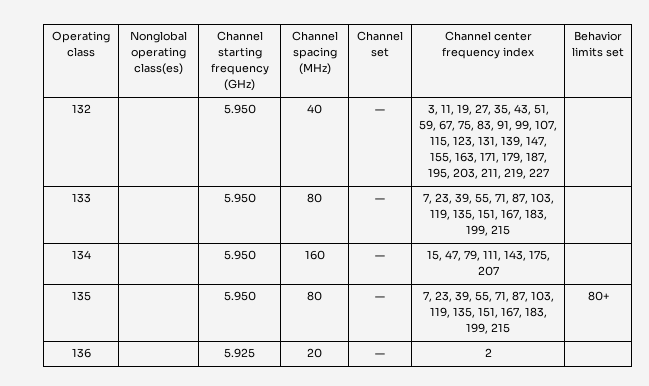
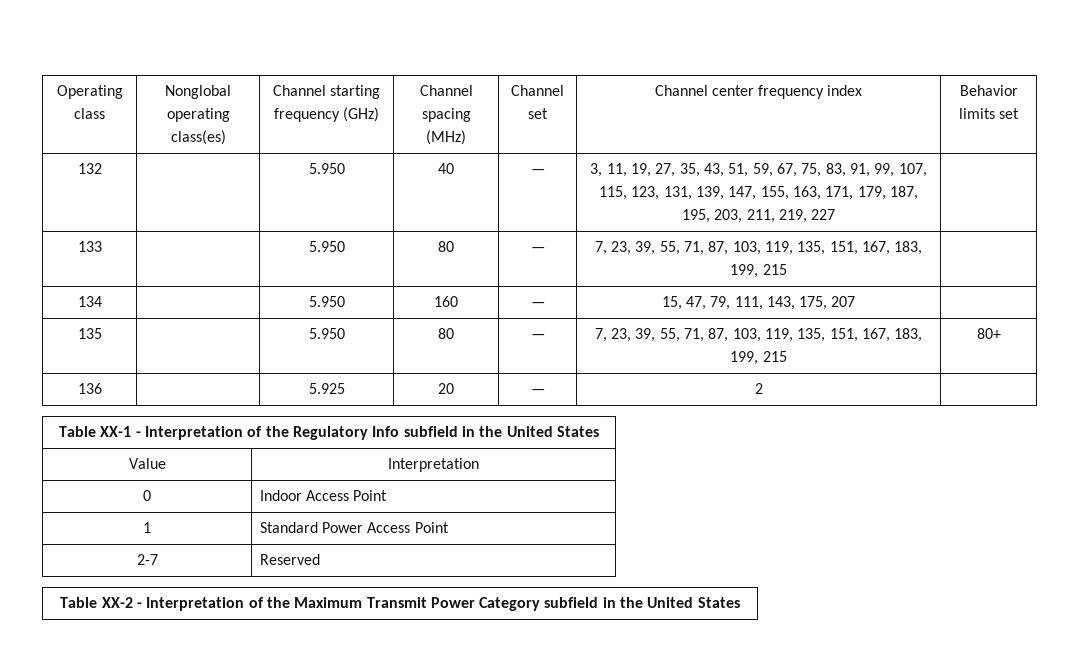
(492, 352) none -> [59,426,599,440] [128,458,166,469] [388,458,480,472] [143,490,151,501] [259,490,388,501] [143,522,151,533] [259,522,449,533] [136,554,158,565] [259,554,320,565] [60,597,740,611] // Table XX-1 - Interpretation of the Regulatory Info subfield in the United States // Value | Interpretation // 0 | Indoor Access Point // 1 | Standard Power Access Point // 2-7 | Reserved // Table XX-2 - Interpretation of the Maximum Transmit Power Category subfield in the United States

